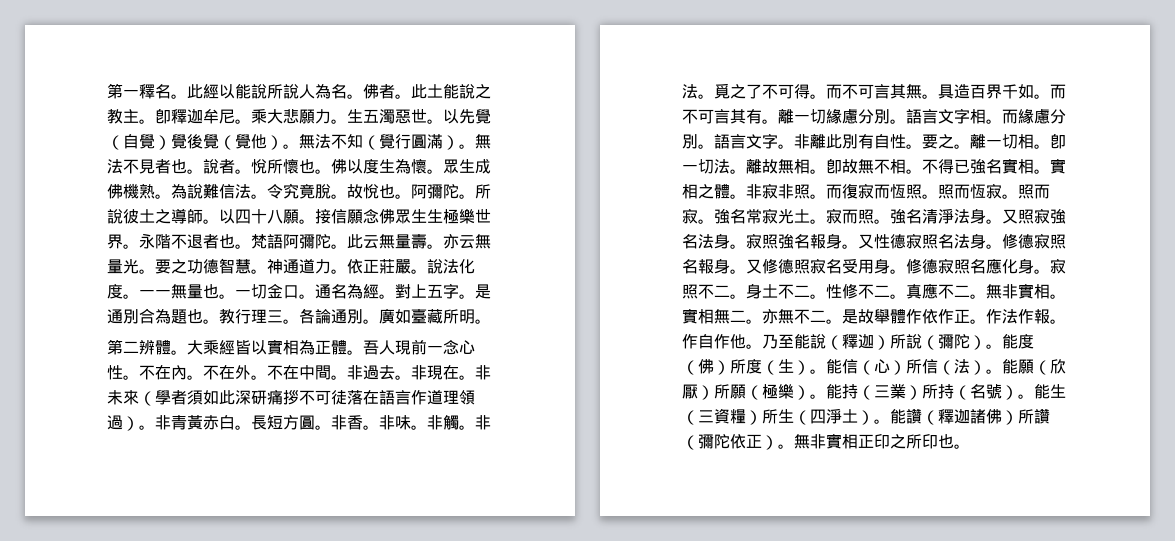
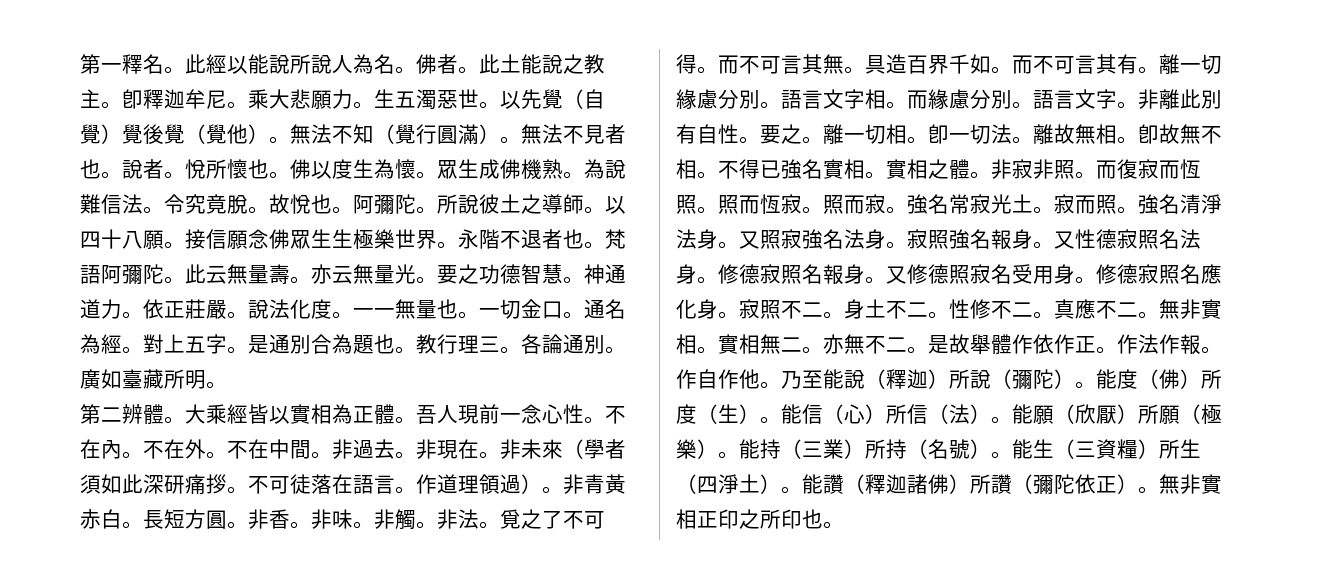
(299, 397) none -> [227,486,248,494] 。
(411, 397) none -> [395,486,416,494] 。

